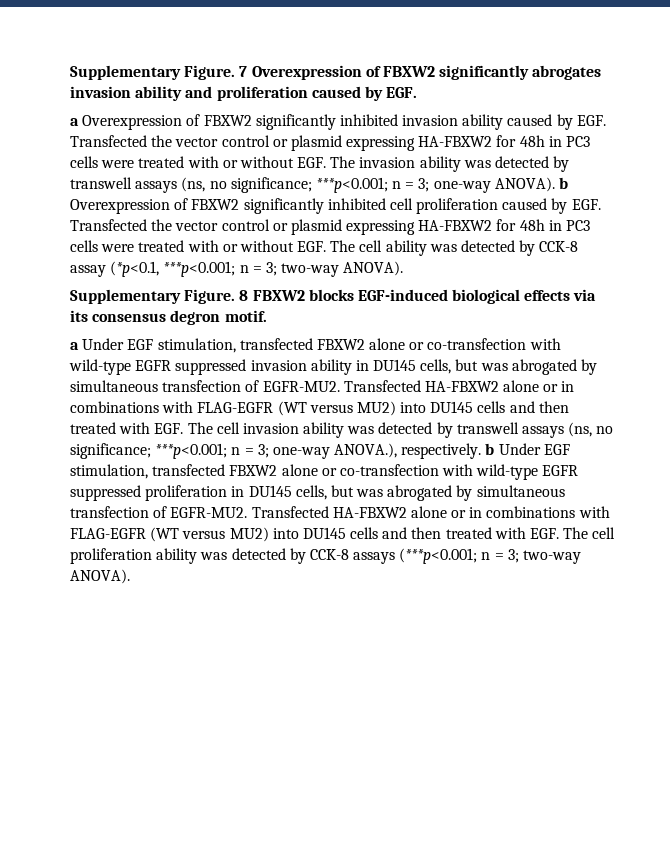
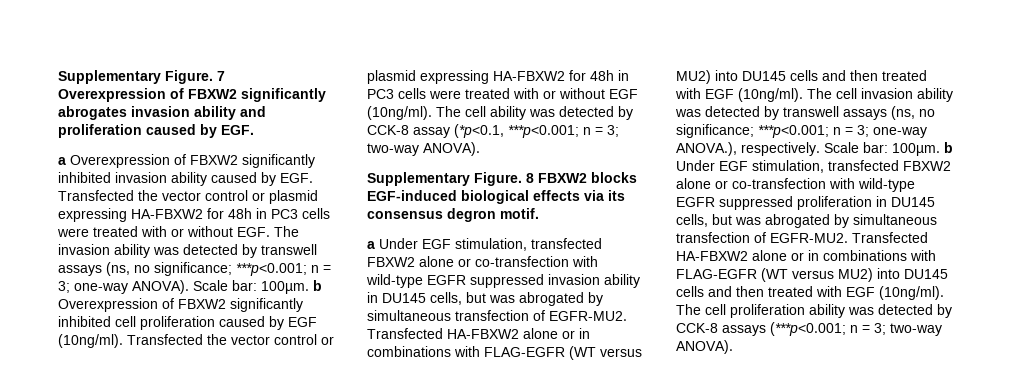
(555, 184) none -> [193,280,309,294] Scale bar: 100µm.
[571,199,601,210] EGF. -> [288,317,317,327] [58,334,123,348] EGF (10ng/ml).
[297,241,327,252] EGF. -> [609,89,638,99] [367,106,432,120] EGF (10ng/ml).
[154,423,184,434] EGF. -> [705,88,803,102] EGF (10ng/ml).
(482, 451) none -> [824,142,940,156] Scale bar: 100µm.
[530,528,560,539] EGF. -> [846,286,944,300] EGF (10ng/ml).

